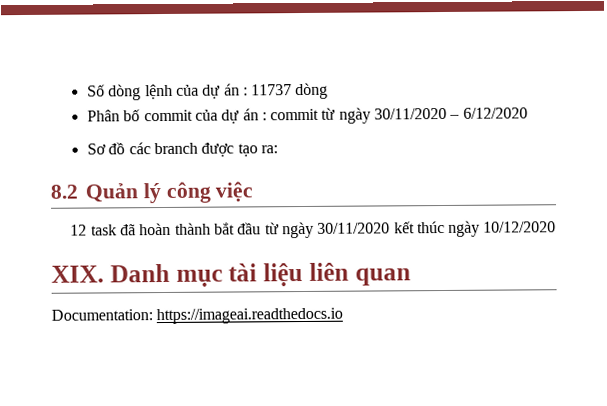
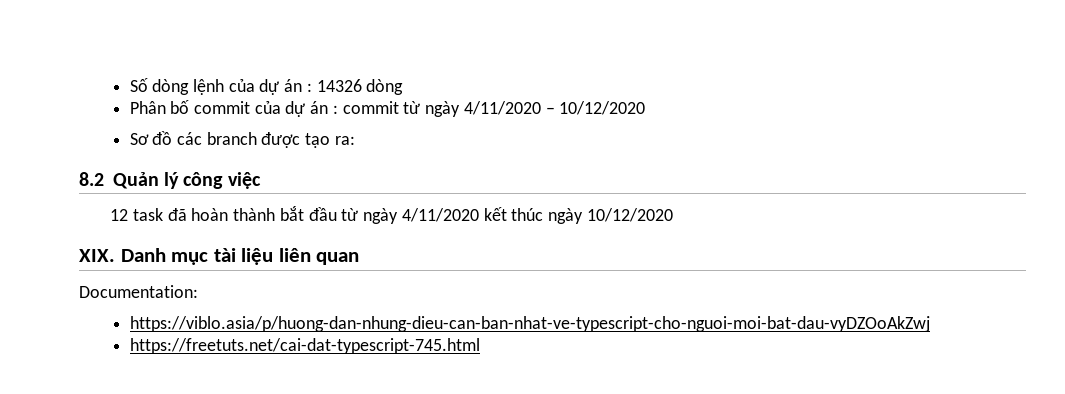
[251,84,293,96] 11737 -> [316,79,362,92] 14326
[374,107,528,120] 30/11/2020 – 6/12/2020 -> [463,101,646,115] 4/11/2020 – 10/12/2020
[317,222,391,234] 30/11/2020 -> [401,208,479,222] 4/11/2020
[156,307,344,325] https://imageai.readthedocs.io -> [129,316,930,332] [129,338,480,354] // https://viblo.asia/p/huong-dan-nhung-dieu-can-ban-nhat-ve-typescript-cho-nguoi-moi-bat-dau-vyDZOoAkZwj // https://freetuts.net/cai-dat-typescript-745.html

